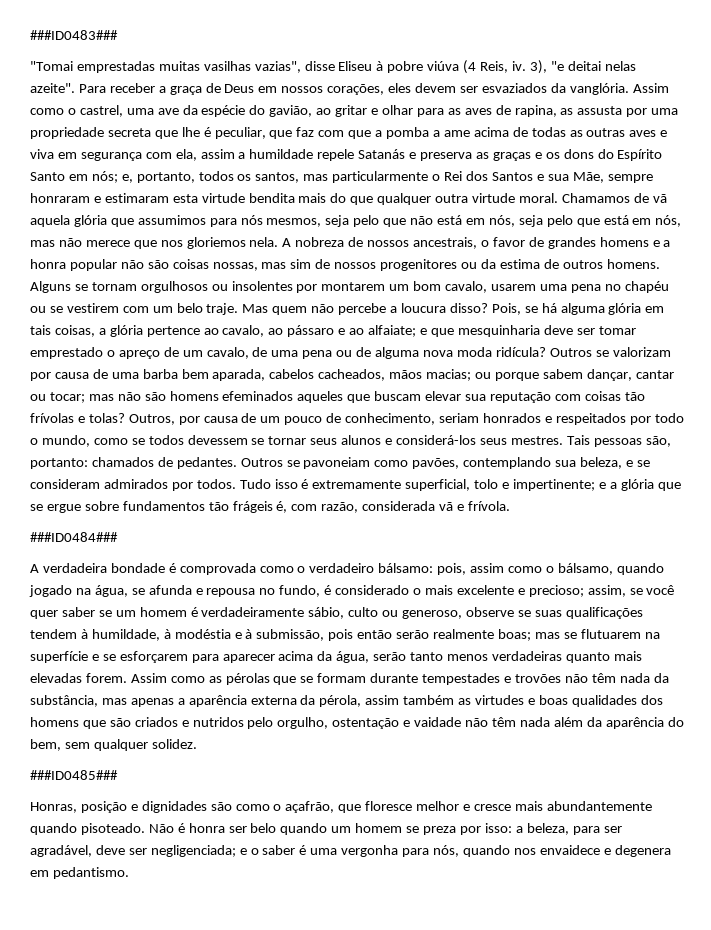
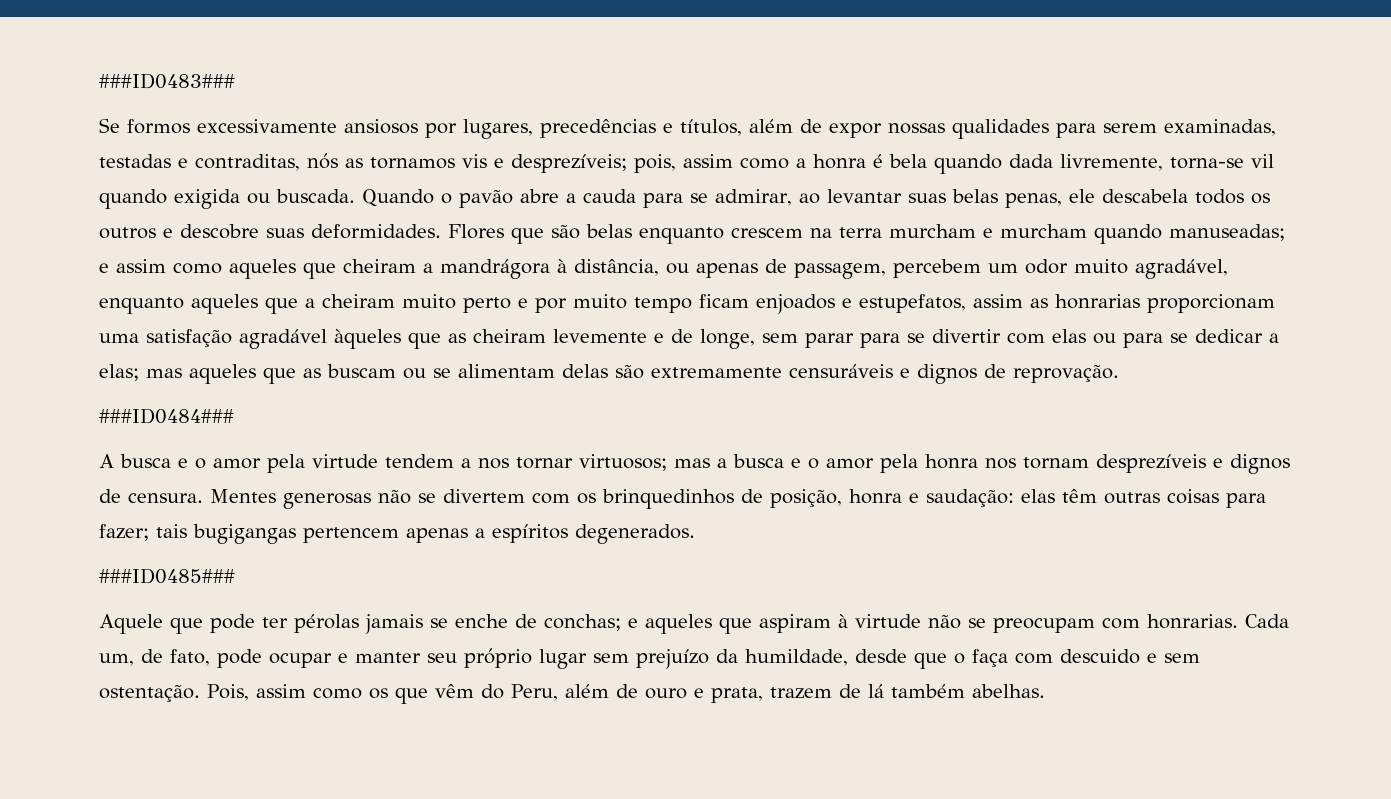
[30,60,636,74] [30,83,669,95] [30,105,679,117] [30,127,668,139] [30,149,663,161] [30,171,653,183] [30,193,667,205] [30,215,682,227] [30,237,671,249] [30,259,660,271] [30,281,669,293] [30,303,665,315] [30,325,636,337] [30,347,671,359] [30,369,674,381] [30,391,645,403] [30,413,684,425] [30,435,671,447] [30,457,650,469] [30,479,681,491] [30,501,510,513] [30,532,118,542] [30,563,664,575] [29,585,675,597] [30,607,643,619] [30,629,660,641] [30,651,642,663] [30,673,669,685] [30,695,663,707] [30,717,684,729] [30,739,197,751] [30,770,118,780] [30,801,652,813] [30,823,622,835] [30,845,671,857] [30,867,129,879] "Tomai emprestadas muitas vasilhas vazias", disse Eliseu à pobre viúva (4 Reis, iv. 3), "e deitai nelas azeite". Para receber a graça de Deus em nossos corações, eles devem ser esvaziados da vanglória. Assim como o castrel, uma ave da espécie do gavião, ao gritar e olhar para as aves de rapina, as assusta por uma propriedade secreta que lhe é peculiar, que faz com que a pomba a ame acima de todas as outras aves e viva em segurança com ela, assim a humildade repele Satanás e preserva as graças e os dons do Espírito Santo em nós; e, portanto, todos os santos, mas particularmente o Rei dos Santos e sua Mãe, sempre honraram e estimaram esta virtude bendita mais do que qualquer outra virtude moral. Chamamos de vã aquela glória que assumimos para nós mesmos, seja pelo que não está em nós, seja pelo que está em nós, mas não merece que nos gloriemos nela. A nobreza de nossos ancestrais, o favor de grandes homens e a honra popular não são coisas nossas, mas sim de nossos progenitores ou da estima de outros homens. Alguns se tornam orgulhosos ou insolentes por montarem um bom cavalo, usarem uma pena no chapéu ou se vestirem com um belo traje. Mas quem não percebe a loucura disso? Pois, se há alguma glória em tais coisas, a glória pertence ao cavalo, ao pássaro e ao alfaiate; e que mesquinharia deve ser tomar emprestado o apreço de um cavalo, de uma pena ou de alguma nova moda ridícula? Outros se valorizam por causa de uma barba bem aparada, cabelos cacheados, mãos macias; ou porque sabem dançar, cantar ou tocar; mas não são homens efeminados aqueles que buscam elevar sua reputação com coisas tão frívolas e tolas? Outros, por causa de um pouco de conhecimento, seriam honrados e respeitados por todo o mundo, como se todos devessem se tornar seus alunos e considerá-los seus mestres. Tais pessoas são, portanto: chamados de pedantes. Outros se pavoneiam como pavões, contemplando sua beleza, e se consideram admirados por todos. Tudo isso é extremamente superficial, tolo e impertinente; e a glória que se ergue sobre fundamentos tão frágeis é, com razão, considerada vã e frívola. // ###ID0484### // A verdadeira bondade é comprovada como o verdadeiro bálsamo: pois, assim como o bálsamo, quando jogado na água, se afunda e repousa no fundo, é considerado o mais excelente e precioso; assim, se você quer saber se um homem é verdadeiramente sábio, culto ou generoso, observe se suas qualificações tendem à humildade, à modéstia e à submissão, pois então serão realmente boas; mas se flutuarem na superfície e se esforçarem para aparecer acima da água, serão tanto menos verdadeiras quanto mais elevadas forem. Assim como as pérolas que se formam durante tempestades e trovões não têm nada da substância, mas apenas a aparência externa da pérola, assim também as virtudes e boas qualidades dos homens que são criados e nutridos pelo orgulho, ostentação e vaidade não têm nada além da aparência do bem, sem qualquer solidez. // ###ID0485### // Honras, posição e dignidades são como o açafrão, que floresce melhor e cresce mais abundantemente quando pisoteado. Não é honra ser belo quando um homem se preza por isso: a beleza, para ser agradável, deve ser negligenciada; e o saber é uma vergonha para nós, quando nos envaidece e degenera em pedantismo. -> [99,118,1276,139] [99,153,1274,174] [99,189,1270,209] [99,224,1285,244] [99,258,1228,279] [99,294,1275,314] [99,329,1279,349] [99,364,1119,384] [99,408,234,424] [99,454,1290,474] [99,489,1266,509] [99,524,695,544] [99,568,235,584] [99,614,1289,634] [99,648,1200,669] [99,684,1045,704] Se formos excessivamente ansiosos por lugares, precedências e títulos, além de expor nossas qualidades para serem examinadas, testadas e contraditas, nós as tornamos vis e desprezíveis; pois, assim como a honra é bela quando dada livremente, torna-se vil quando exigida ou buscada. Quando o pavão abre a cauda para se admirar, ao levantar suas belas penas, ele descabela todos os outros e descobre suas deformidades. Flores que são belas enquanto crescem na terra murcham e murcham quando manuseadas; e assim como aqueles que cheiram a mandrágora à distância, ou apenas de passagem, percebem um odor muito agradável, enquanto aqueles que a cheiram muito perto e por muito tempo ficam enjoados e estupefatos, assim as honrarias proporcionam uma satisfação agradável àqueles que as cheiram levemente e de longe, sem parar para se divertir com elas ou para se dedicar a elas; mas aqueles que as buscam ou se alimentam delas são extremamente censuráveis e dignos de reprovação. // ###ID0484### // A busca e o amor pela virtude tendem a nos tornar virtuosos; mas a busca e o amor pela honra nos tornam desprezíveis e dignos de censura. Mentes generosas não se divertem com os brinquedinhos de posição, honra e saudação: elas têm outras coisas para fazer; tais bugigangas pertencem apenas a espíritos degenerados. // ###ID0485### // Aquele que pode ter pérolas jamais se enche de conchas; e aqueles que aspiram à virtude não se preocupam com honrarias. Cada um, de fato, pode ocupar e manter seu próprio lugar sem prejuízo da humildade, desde que o faça com descuido e sem ostentação. Pois, assim como os que vêm do Peru, além de ouro e prata, trazem de lá também abelhas.

